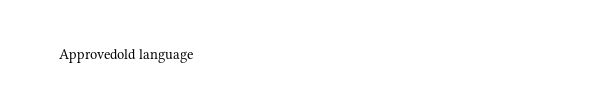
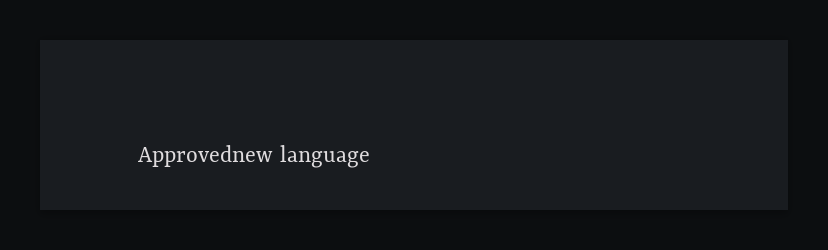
[59,49,136,63] Approvedold -> [138,145,273,167] Approvednew

